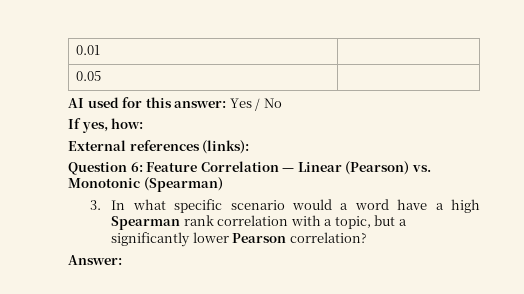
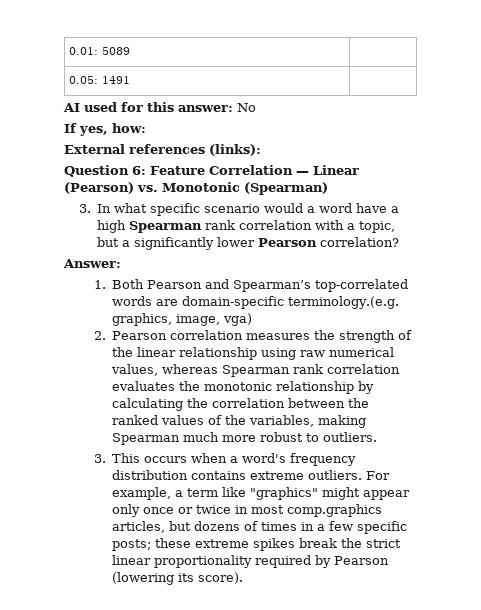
[75,45,100,55] [75,71,101,81] 0.01 | // 0.05 -> [69,47,131,55] [69,76,131,84] 0.01: 5089 | // 0.05: 1491
[229,98,261,111] Yes / -> (233, 108) none
(122, 260) none -> [93,279,409,292] [112,296,400,309] [112,313,253,326] [93,330,413,343] [112,347,395,360] [111,364,401,377] [112,381,375,394] [112,398,370,411] [112,415,367,428] [112,432,378,445] [93,453,357,466] [112,470,391,480] [112,487,411,500] [112,504,383,517] [112,521,408,534] [112,538,402,551] [112,555,390,568] [112,572,244,585] // 1. Both Pearson and Spearman’s top-correlated words are domain-specific terminology.(e.g. graphics, image, vga) // 2. Pearson correlation measures the strength of the linear relationship using raw numerical values, whereas Spearman rank correlation evaluates the monotonic relationship by calculating the correlation between the ranked values of the variables, making Spearman much more robust to outliers. // 3. This occurs when a word's frequency distribution contains extreme outliers. For example, a term like "graphics" might appear only once or twice in most comp.graphics articles, but dozens of times in a few specific posts; these extreme spikes break the strict linear proportionality required by Pearson (lowering its score).

